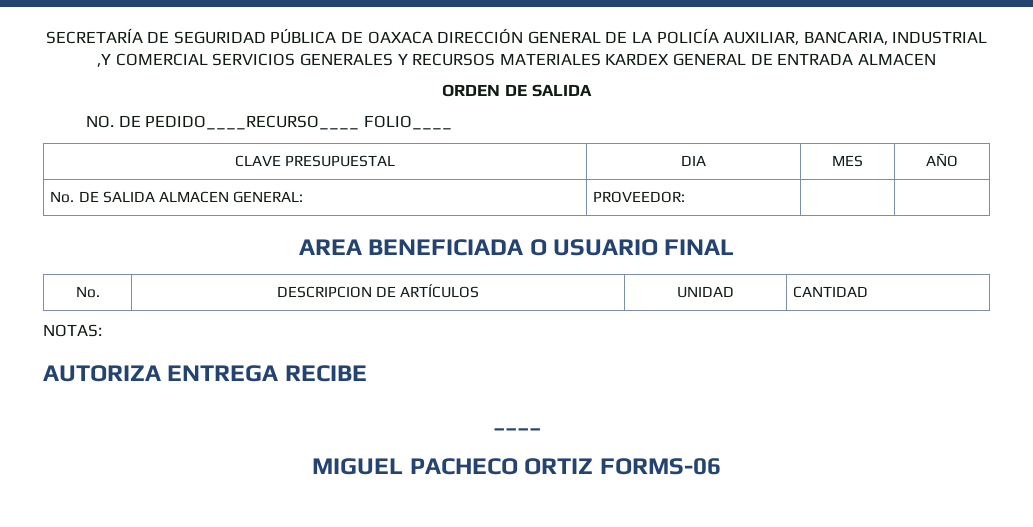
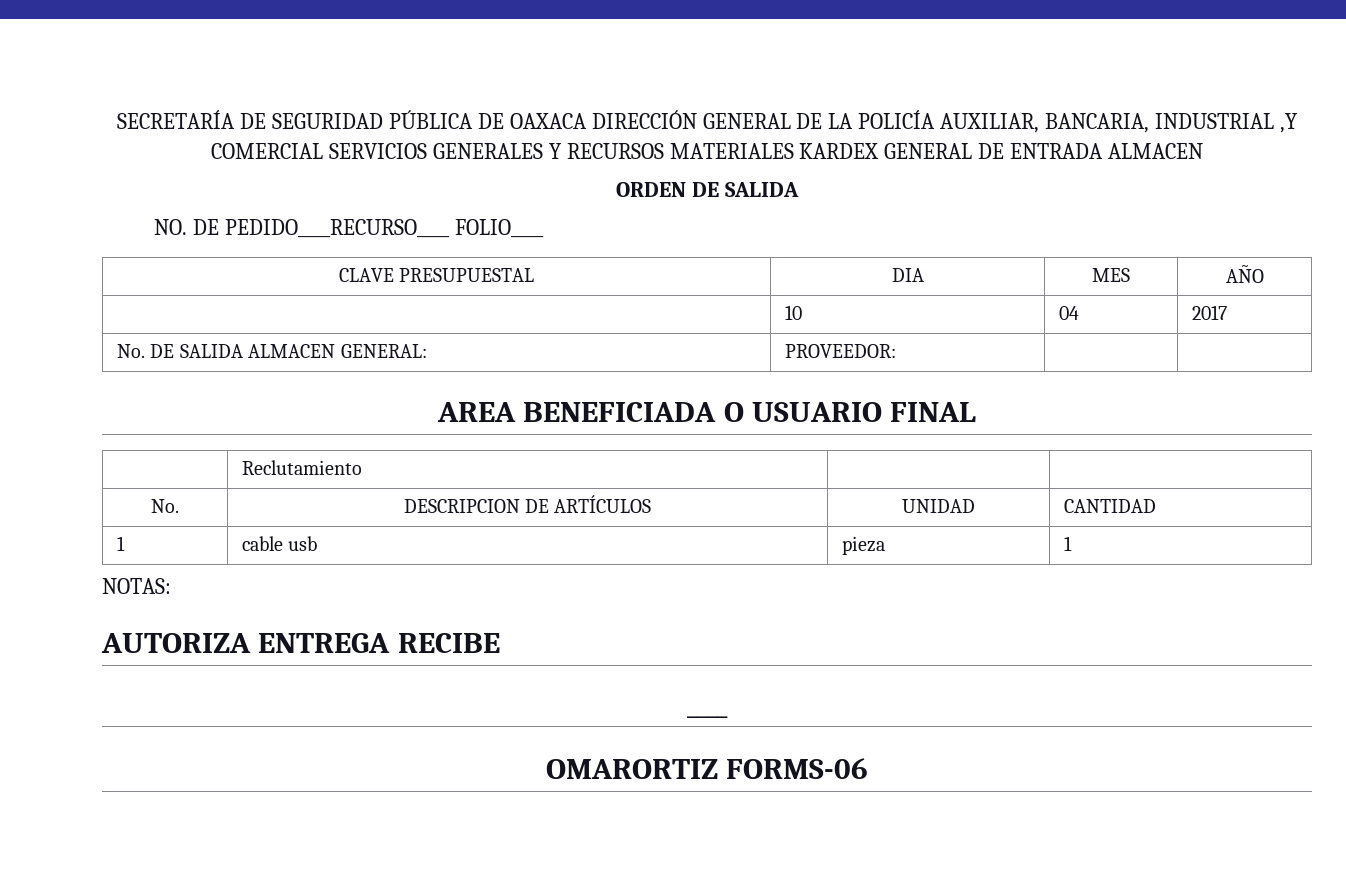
(958, 160) none -> [785,305,803,320] [1059,306,1080,320] [1192,305,1228,320] // | 10 | 04 | 2017
(735, 247) none -> [242,460,363,475] // | Reclutamiento | |
(869, 292) none -> [117,536,126,551] [242,536,318,551] [842,536,886,555] [1064,536,1073,551] // 1 | cable usb | pieza | 1
[312,458,594,475] MIGUEL PACHECO ORTIZ -> [545,759,718,779] OMARORTIZ

